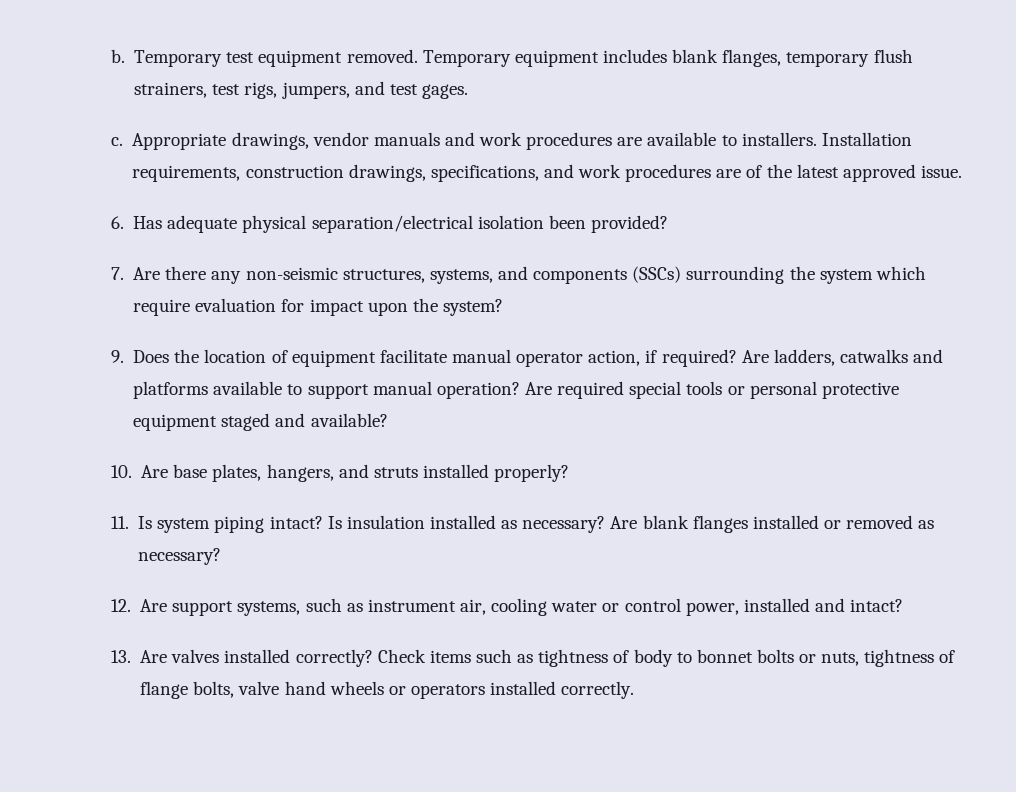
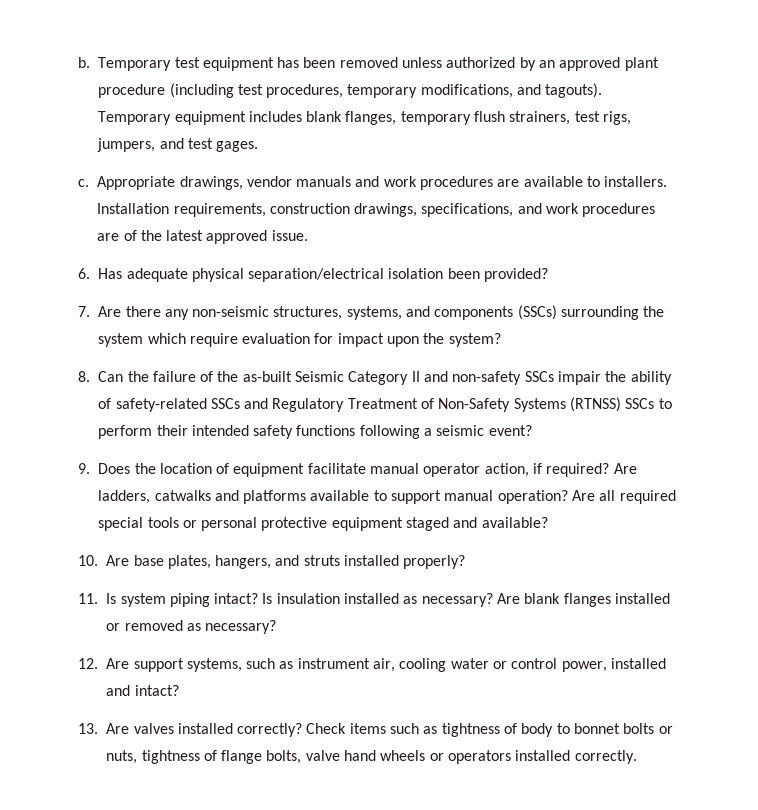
[346,49,418,63] removed. -> [277,57,659,71] [98,83,603,98] has been removed unless authorized by an approved plant procedure (including test procedures, temporary modifications, and tagouts).
(503, 307) none -> [78,371,672,385] [98,397,672,412] [98,425,532,439] // 8. Can the failure of the as-built Seismic Category II and non-safety SSCs impair the ability of safety-related SSCs and Regulatory Treatment of Non-Safety Systems (RTNSS) SSCs to perform their intended safety functions following a seismic event?
(552, 388) none -> [599,490,616,501] all

